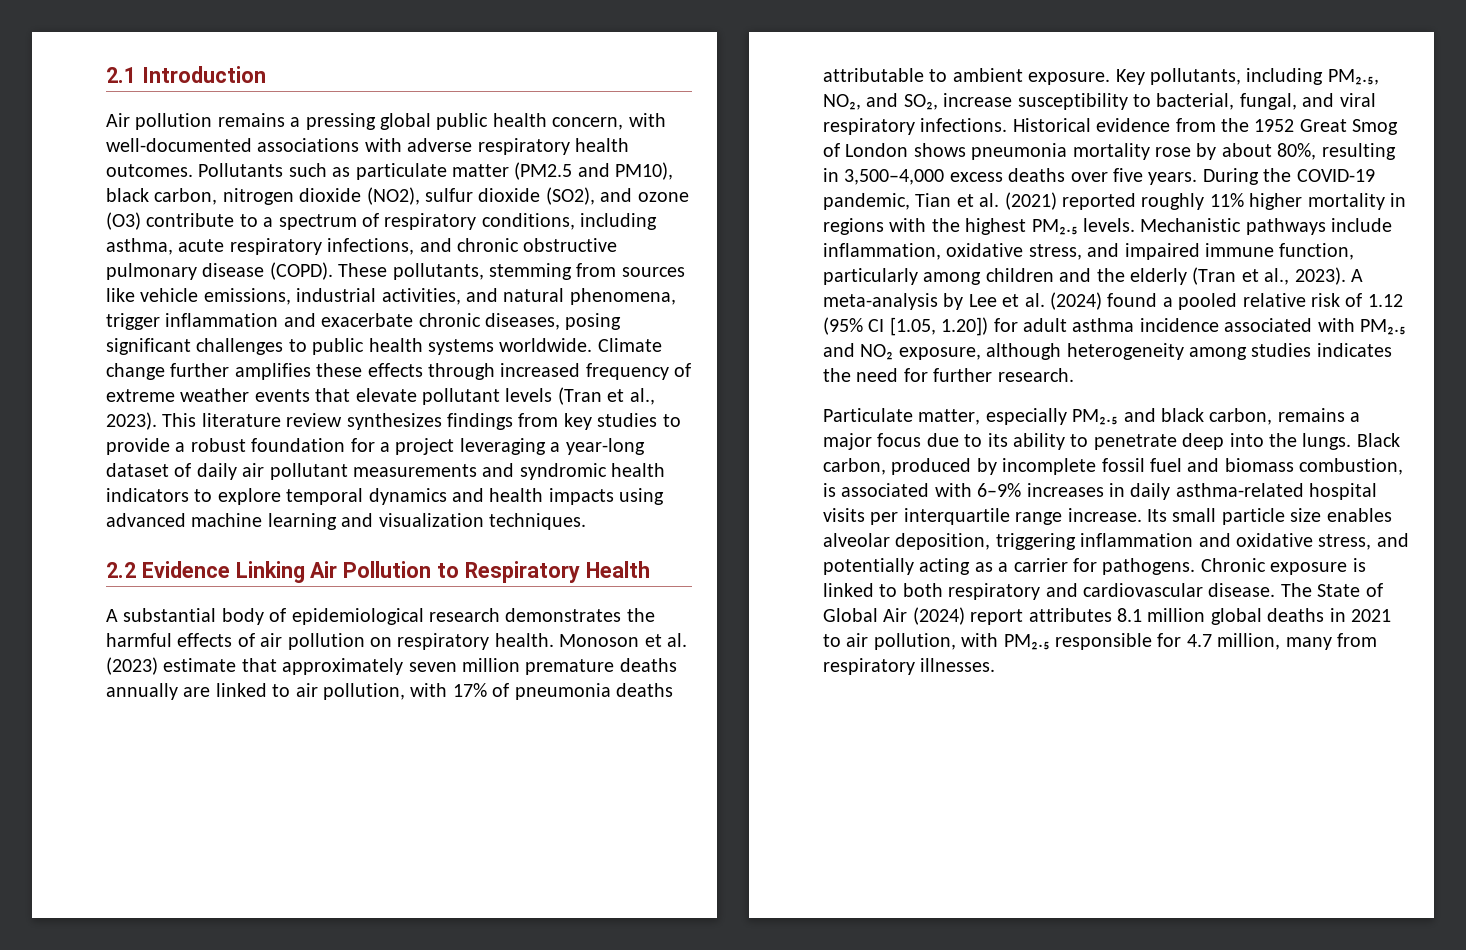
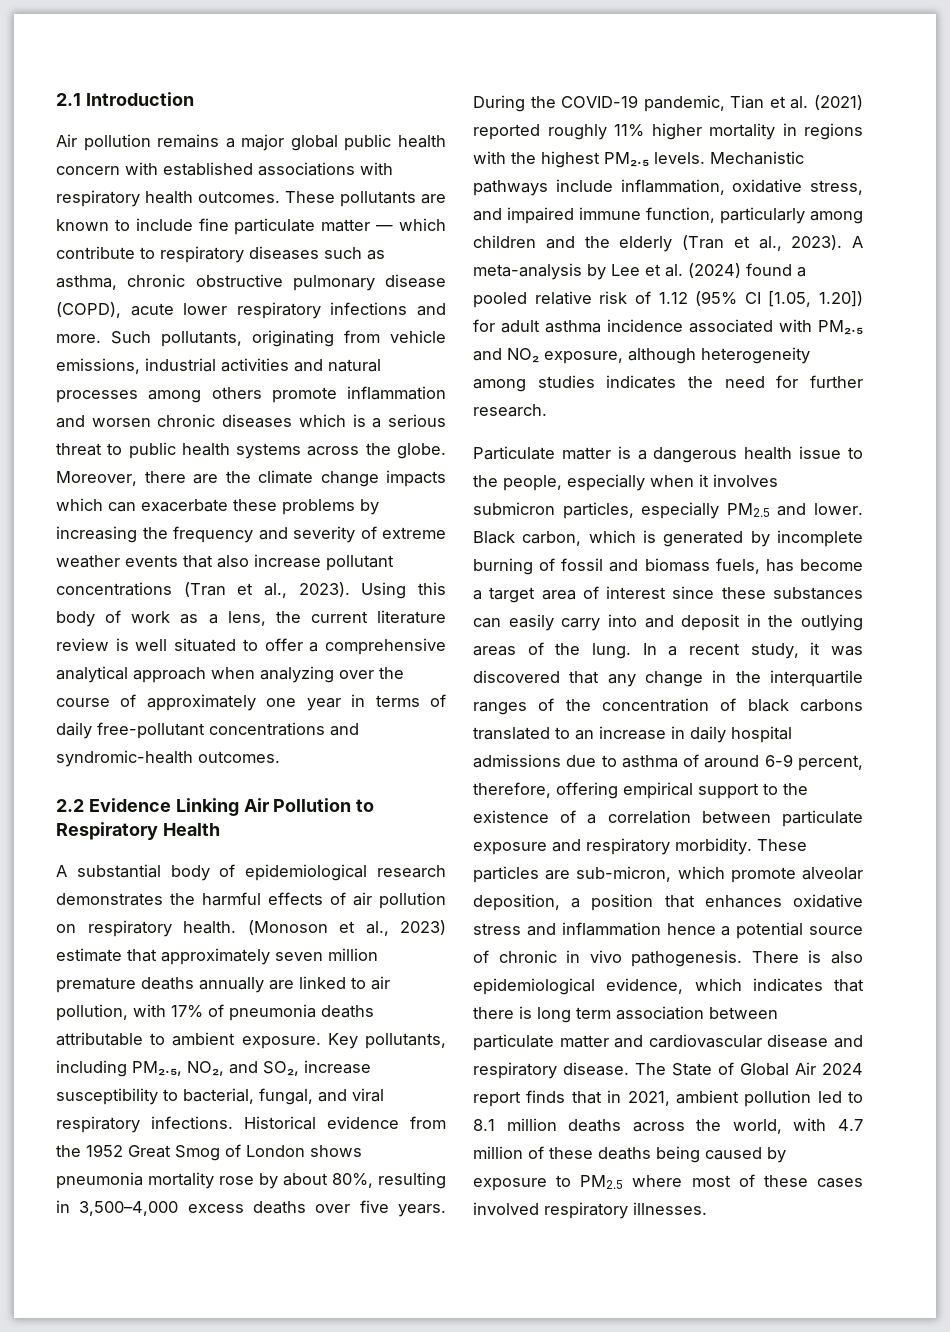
[305,113,376,130] pressing -> [241,134,285,151] major
[552,113,666,130] [106,138,252,152] concern, with well-documented -> [56,162,253,176] concern with established
[407,138,473,152] adverse -> (393, 168) none
[198,162,674,180] [106,187,689,205] [106,212,658,230] [106,238,618,255] [106,262,685,280] [106,288,135,302] Pollutants such as particulate matter (PM2.5 and PM10), black carbon, nitrogen dioxide (NO2), sulfur dioxide (SO2), and ozone (O3) contribute to a spectrum of respiratory conditions, including asthma, acute respiratory infections, and chronic obstructive pulmonary disease (COPD). These pollutants, stemming from sources like -> [285,191,446,207] [56,218,446,235] [56,246,385,263] [56,274,446,291] [56,302,446,319] [56,330,380,347] These pollutants are known to include fine particulate matter — which contribute to respiratory diseases such as asthma, chronic obstructive pulmonary disease (COPD), acute lower respiratory infections and more. Such pollutants, originating from
[381,288,461,305] activities, -> [221,358,289,372] activities
[569,288,676,305] [106,313,622,330] [106,338,662,355] [106,363,669,380] phenomena, trigger inflammation and exacerbate chronic diseases, posing significant challenges to public health systems worldwide. Climate change further amplifies these effects through increased frequency -> [56,386,446,403] [56,414,447,428] [56,442,446,459] [56,470,446,487] [56,498,379,515] [56,526,355,543] processes among others promote inflammation and worsen chronic diseases which is a serious threat to public health systems across the globe. Moreover, there are the climate change impacts which can exacerbate these problems by increasing the frequency and severity
[355,387,655,405] [106,412,681,430] [106,438,645,455] [106,463,666,480] [106,488,665,505] [106,513,586,530] elevate pollutant levels (Tran et al., 2023). This literature review synthesizes findings from key studies to provide a robust foundation for a project leveraging a year-long dataset of daily air pollutant measurements and syndromic health indicators to explore temporal dynamics and health impacts using advanced machine learning and visualization techniques. -> [217,554,394,571] [56,582,446,599] [56,610,446,627] [56,638,447,655] [56,666,404,683] [56,694,446,711] [56,722,359,739] [56,750,280,767] also increase pollutant concentrations (Tran et al., 2023). Using this body of work as a lens, the current literature review is well situated to offer a comprehensive analytical approach when analyzing over the course of approximately one year in terms of daily free-pollutant concentrations and syndromic-health outcomes.
[559,633,687,647] [106,657,158,675] Monoson et al. (2023) -> [247,920,446,936] (Monoson et al., 2023)
[918,408,1361,425] [823,433,1400,450] [823,458,1404,475] [823,483,1378,500] [823,508,1392,525] [823,533,1409,550] [823,558,1366,575] [823,583,1203,600] matter, especially PM₂.₅ and black carbon, remains a major focus due to its ability to penetrate deep into the lungs. Black carbon, produced by incomplete fossil fuel and biomass combustion, is associated with 6–9% increases in daily asthma-related hospital visits per interquartile range increase. Its small particle size enables alveolar deposition, triggering inflammation and oxidative stress, and potentially acting as a carrier for pathogens. Chronic exposure is linked to both respiratory and cardiovascular -> [561,446,863,463] [473,474,778,491] [473,502,863,519] [473,530,863,547] [473,558,863,575] [473,586,863,603] [473,614,863,631] [473,642,863,659] [473,670,863,687] [473,698,863,715] [473,726,792,743] [473,754,863,771] [473,782,808,799] [473,810,863,827] [473,838,807,855] [473,866,863,883] [473,894,863,911] [473,922,863,939] [473,950,863,967] [473,978,864,995] [473,1006,778,1023] [473,1034,863,1051] [473,1062,557,1079] matter is a dangerous health issue to the people, especially when it involves submicron particles, especially PM2.5 and lower. Black carbon, which is generated by incomplete burning of fossil and biomass fuels, has become a target area of interest since these substances can easily carry into and deposit in the outlying areas of the lung. In a recent study, it was discovered that any change in the interquartile ranges of the concentration of black carbons translated to an increase in daily hospital admissions due to asthma of around 6-9 percent, therefore, offering empirical support to the existence of a correlation between particulate exposure and respiratory morbidity. These particles are sub-micron, which promote alveolar deposition, a position that enhances oxidative stress and inflammation hence a potential source of chronic in vivo pathogenesis. There is also epidemiological evidence, which indicates that there is long term association between particulate matter and cardiovascular disease and respiratory
[912,607,1391,625] [823,633,1377,650] (2024) report attributes 8.1 million global deaths in 2021 to air pollution, with PM₂.₅ responsible for 4.7 million, many from -> [822,1063,863,1075] [473,1090,863,1107] [473,1118,863,1134] [473,1146,786,1163] [473,1174,863,1191] [473,1202,539,1215] 2024 report finds that in 2021, ambient pollution led to 8.1 million deaths across the world, with 4.7 million of these deaths being caused by exposure to PM2.5 where most of these cases involved

